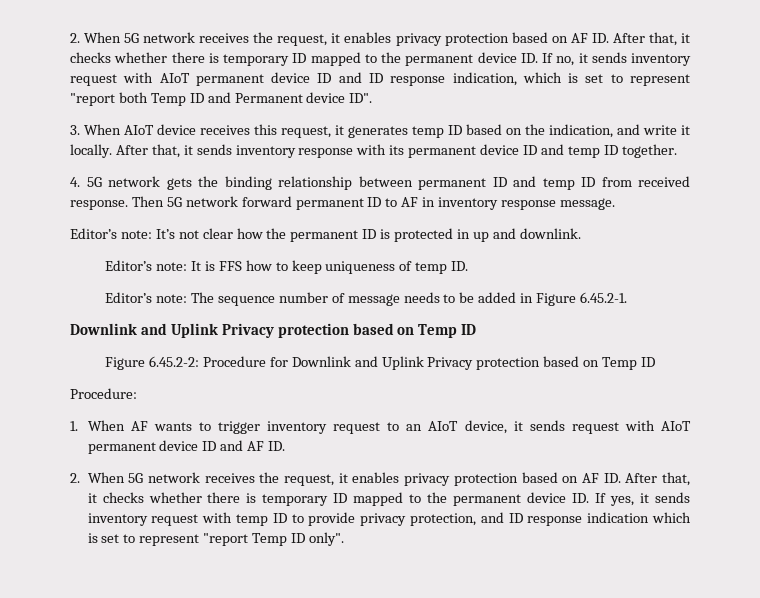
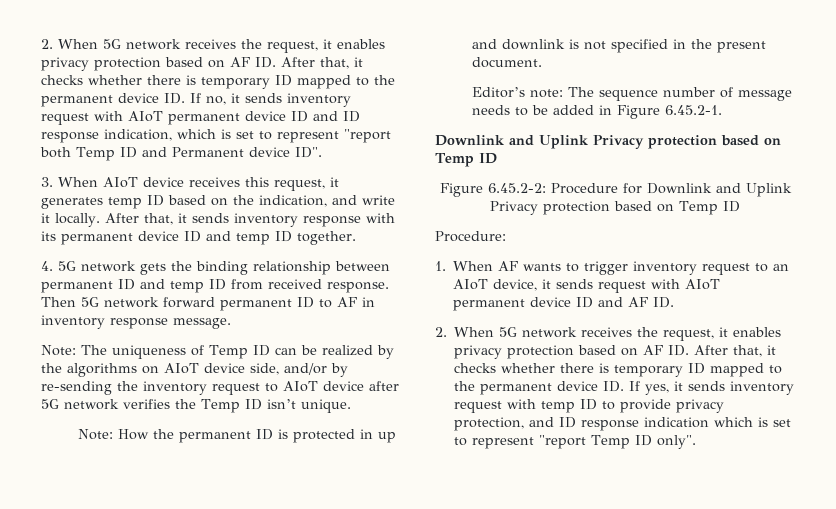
[70,228,263,239] Editor’s note: It’s not clear how -> [41,345,394,359] [41,363,348,377] [41,381,399,395] [41,399,351,413] [77,429,149,440] Note: The uniqueness of Temp ID can be realized by the algorithms on AIoT device side, and/or by re-sending the inventory request to AIoT device after 5G network verifies the Temp ID isn’t unique. // Note: How
[519,228,581,239] [105,260,469,274] downlink. // Editor’s note: It is FFS how to keep uniqueness of temp ID. -> [501,39,766,53] [471,57,542,68] downlink is not specified in the present document.

